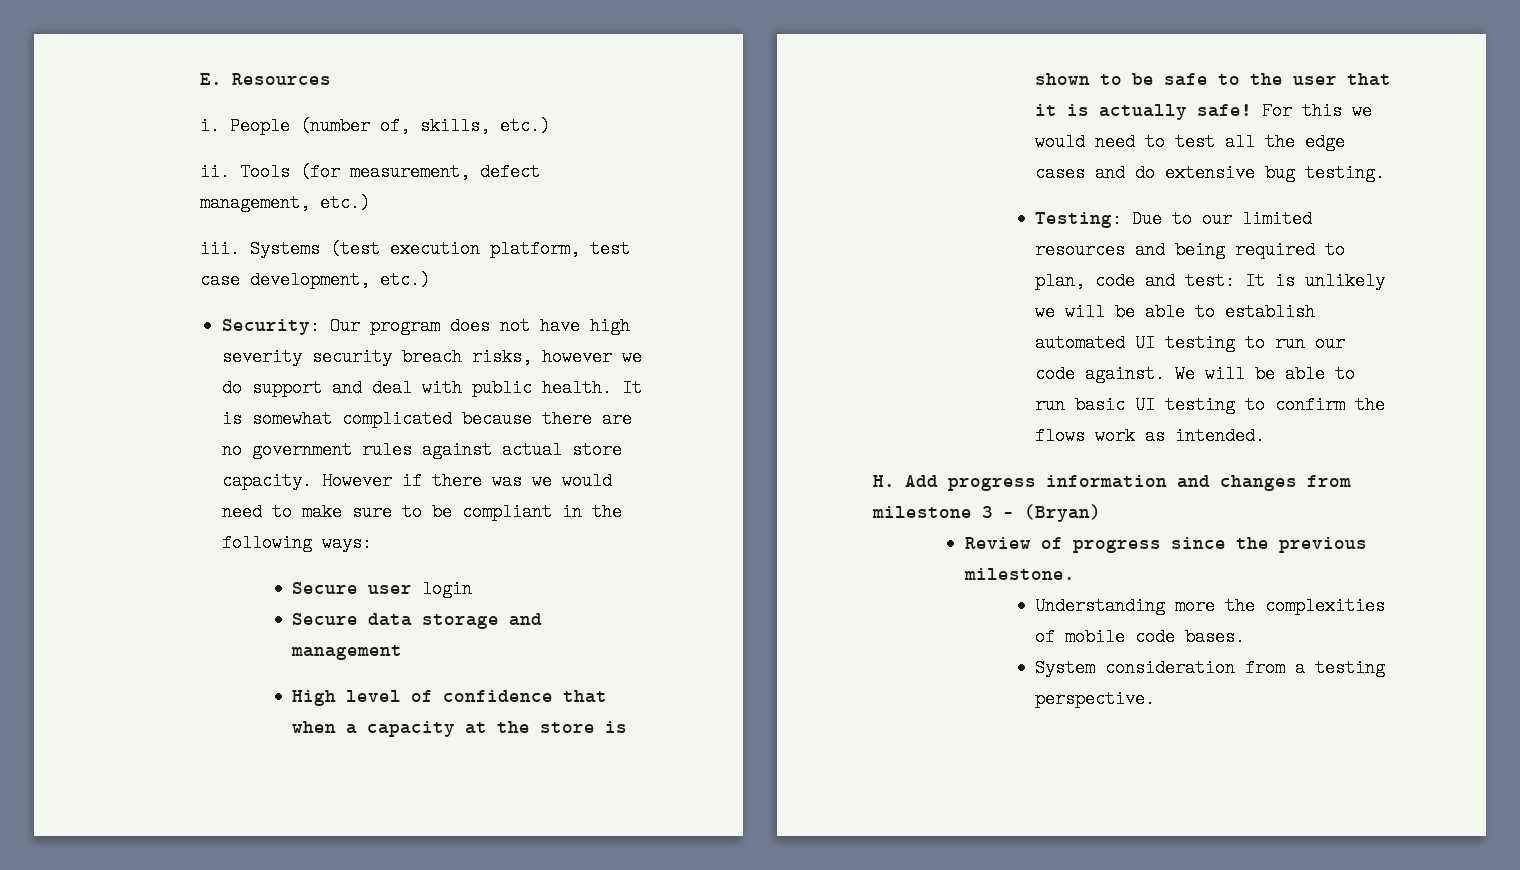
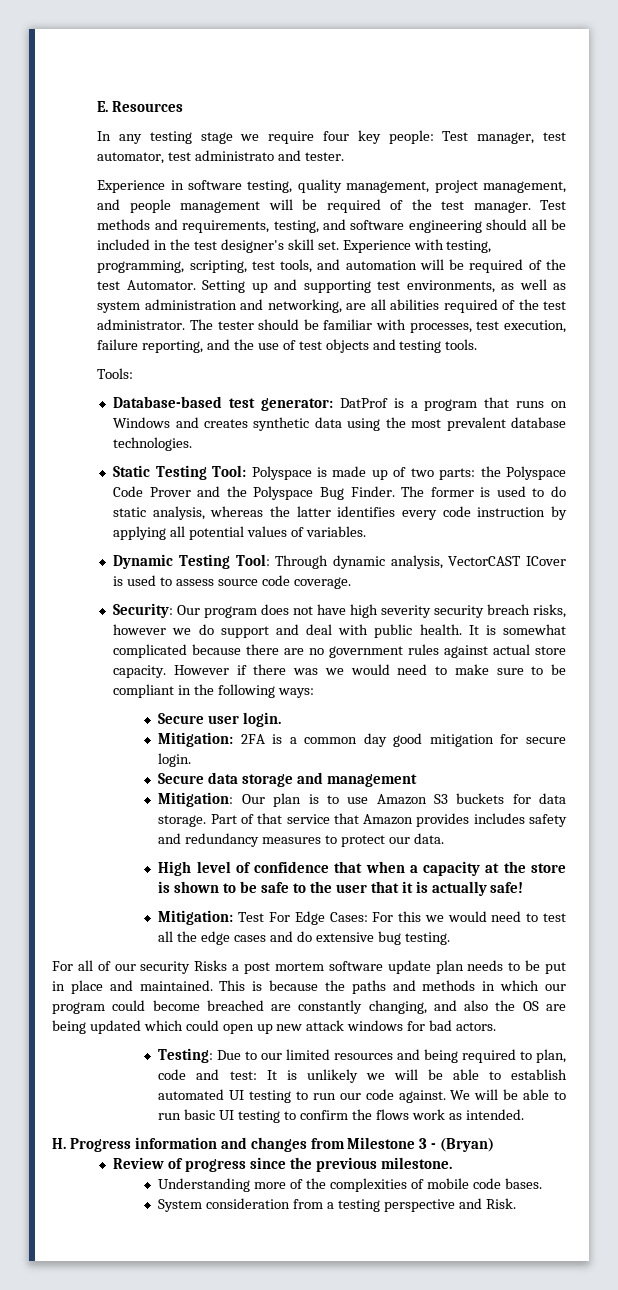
[200,117,551,135] [200,163,541,181] [200,194,371,212] [200,240,631,258] [200,271,431,289] i. People (number of, skills, etc.) // ii. Tools (for measurement, defect management, etc.) // iii. Systems (test execution platform, test case development, etc.) -> [97,130,566,144] [97,150,344,164] [97,179,566,193] [97,199,566,213] [97,219,566,233] [97,239,492,253] [97,259,566,273] [97,279,566,293] [97,299,566,313] [97,319,566,333] [97,339,478,353] [97,368,134,379] [113,396,567,411] [113,417,566,431] [113,437,193,451] [113,465,567,480] [113,486,566,500] [113,506,567,520] [113,526,366,540] [113,554,566,569] [113,575,351,589] In any testing stage we require four key people: Test manager, test automator, test administrato and tester. // Experience in software testing, quality management, project management, and people management will be required of the test manager. Test methods and requirements, testing, and software engineering should all be included in the test designer's skill set. Experience with testing, programming, scripting, test tools, and automation will be required of the test Automator. Setting up and supporting test environments, as well as system administration and networking, are all abilities required of the test administrator. The tester should be familiar with processes, test execution, failure reporting, and the use of test objects and testing tools. // Tools: // Database-based test generator: DatProf is a program that runs on Windows and creates synthetic data using the most prevalent database technologies. // Static Testing Tool: Polyspace is made up of two parts: the Polyspace Code Prover and the Polyspace Bug Finder. The former is used to do static analysis, whereas the latter identifies every code instruction by applying all potential values of variables. // Dynamic Testing Tool: Through dynamic analysis, VectorCAST ICover is used to assess source code coverage.
[422,580,473,598] login -> [243,712,282,727] [158,732,566,747] [158,753,192,767] login. // Mitigation: 2FA is a common day good mitigation for secure login.
(403, 652) none -> [158,792,566,807] [158,813,567,827] [158,833,444,847] // Mitigation: Our plan is to use Amazon S3 buckets for data storage. Part of that service that Amazon provides includes safety and redundancy measures to protect our data.
(1253, 110) none -> [158,910,368,925] // Mitigation: Test For Edge Cases:
(1386, 173) none -> [52,960,567,974] [52,980,567,994] [52,1000,566,1014] [52,1020,497,1034] // For all of our security Risks a post mortem software update plan needs to be put in place and maintained. This is because the paths and methods in which our program could become breached are constantly changing, and also the OS are being updated which could open up new attack windows for bad actors.
[905,475,1036,491] Add progress -> [69,1138,131,1152] Progress
[872,506,972,518] milestone -> [347,1137,416,1149] Milestone
(1216, 606) none -> [290,1179,304,1189] of
[1035,690,1156,708] perspective. -> [384,1198,516,1212] perspective and Risk.

